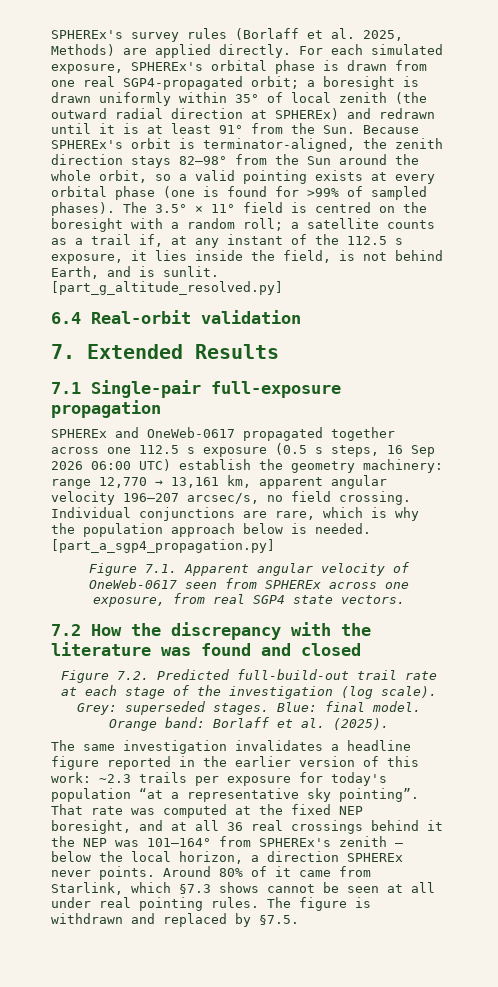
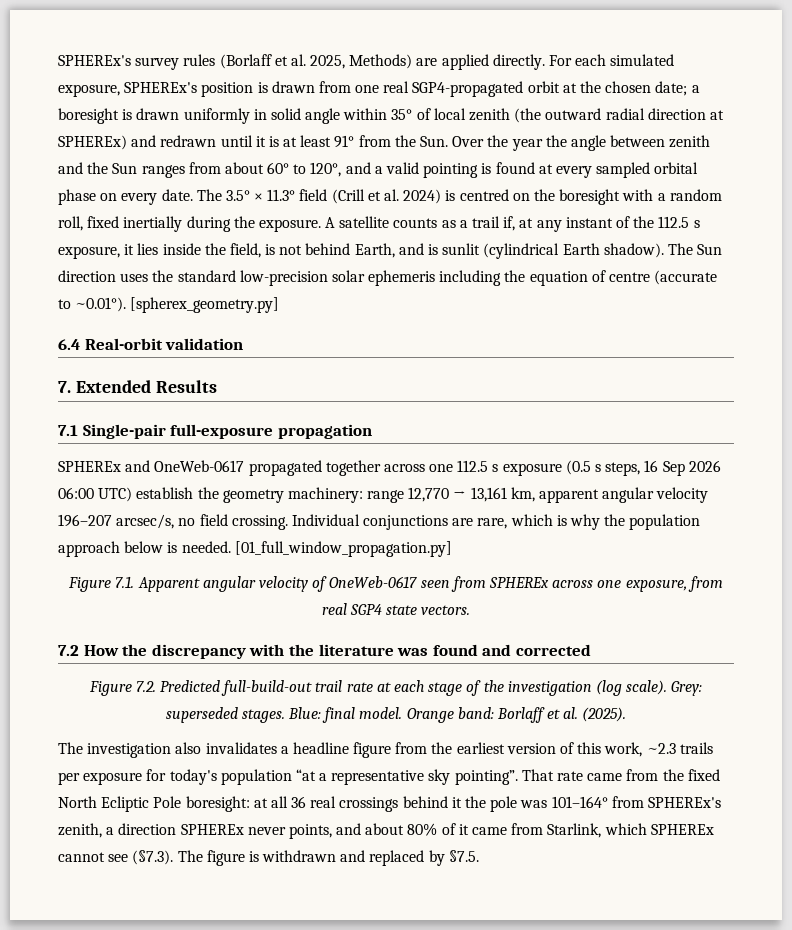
[211,60,315,74] orbital phase -> [201,82,254,97] position
[251,76,299,89] orbit; -> [527,81,688,96] orbit at the chosen date;
(171, 99) none -> [253,108,341,124] in solid angle
[363,125,419,134] [51,138,443,152] [51,154,419,168] [51,170,171,183] Because SPHEREx's orbit is terminator-aligned, the zenith direction stays 82–98° from the Sun around the whole orbit, so -> [452,135,711,151] [58,162,371,178] Over the year the angle between zenith and the Sun ranges from about 60° to 120°, and
[315,170,363,181] exists -> [481,162,535,174] is found
[51,186,427,200] [51,202,283,216] orbital phase (one is found for >99% of sampled phases). The 3.5° × 11° field -> [596,162,699,178] [58,189,442,205] sampled orbital phase on every date. The 3.5° × 11.3° field (Crill et al. 2024)
[243,218,299,231] roll; a -> [58,216,336,232] roll, fixed inertially during the exposure. A
[163,266,219,277] [51,281,283,295] sunlit. [part_g_altitude_resolved.py] -> [442,243,723,259] [58,270,718,286] [58,297,280,313] sunlit (cylindrical Earth shadow). The Sun direction uses the standard low-precision solar ephemeris including the equation of centre (accurate to ~0.01°). [spherex_geometry.py]
[51,539,275,553] [part_a_sgp4_propagation.py] -> [234,541,452,557] [01_full_window_propagation.py]
[301,643,361,656] closed -> [515,644,591,656] corrected
[83,740,227,754] same investigation -> [87,742,202,758] investigation also
[107,756,291,770] reported in the earlier -> [395,742,505,754] from the earliest
[51,772,91,783] work: -> [604,742,643,757] work,
[131,804,363,818] [51,820,163,834] was computed at the fixed NEP boresight, and -> [587,769,720,781] [58,796,250,812] came from the fixed North Ecliptic Pole boresight:
[83,838,107,847] NEP -> [490,796,518,812] pole
[339,836,403,847] [51,851,243,864] zenith — below the local horizon, -> [58,823,102,838] zenith,
[99,866,211,880] points. Around -> [288,823,405,839] points, and about
[179,882,435,894] [51,897,259,911] §7.3 shows cannot be seen at all under real pointing rules. -> [650,824,714,835] [58,850,174,865] SPHEREx cannot see (§7.3).

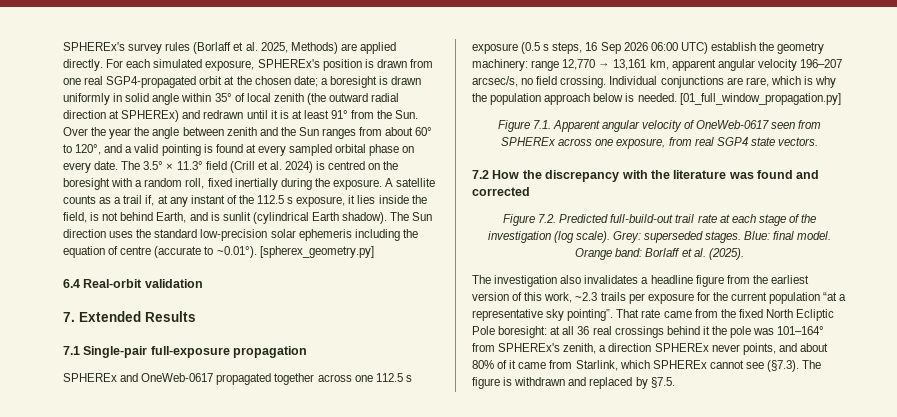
[169,769,217,785] today's -> [712,292,768,301] the current

